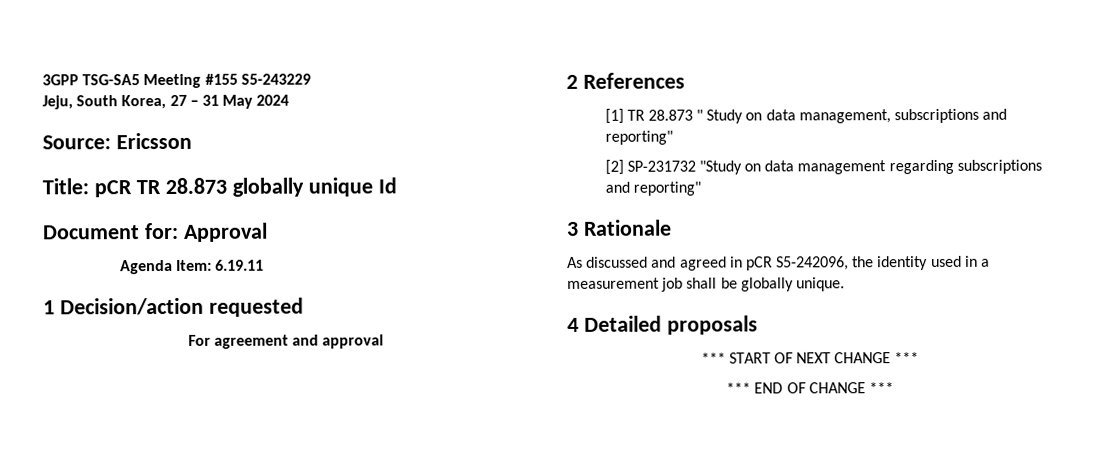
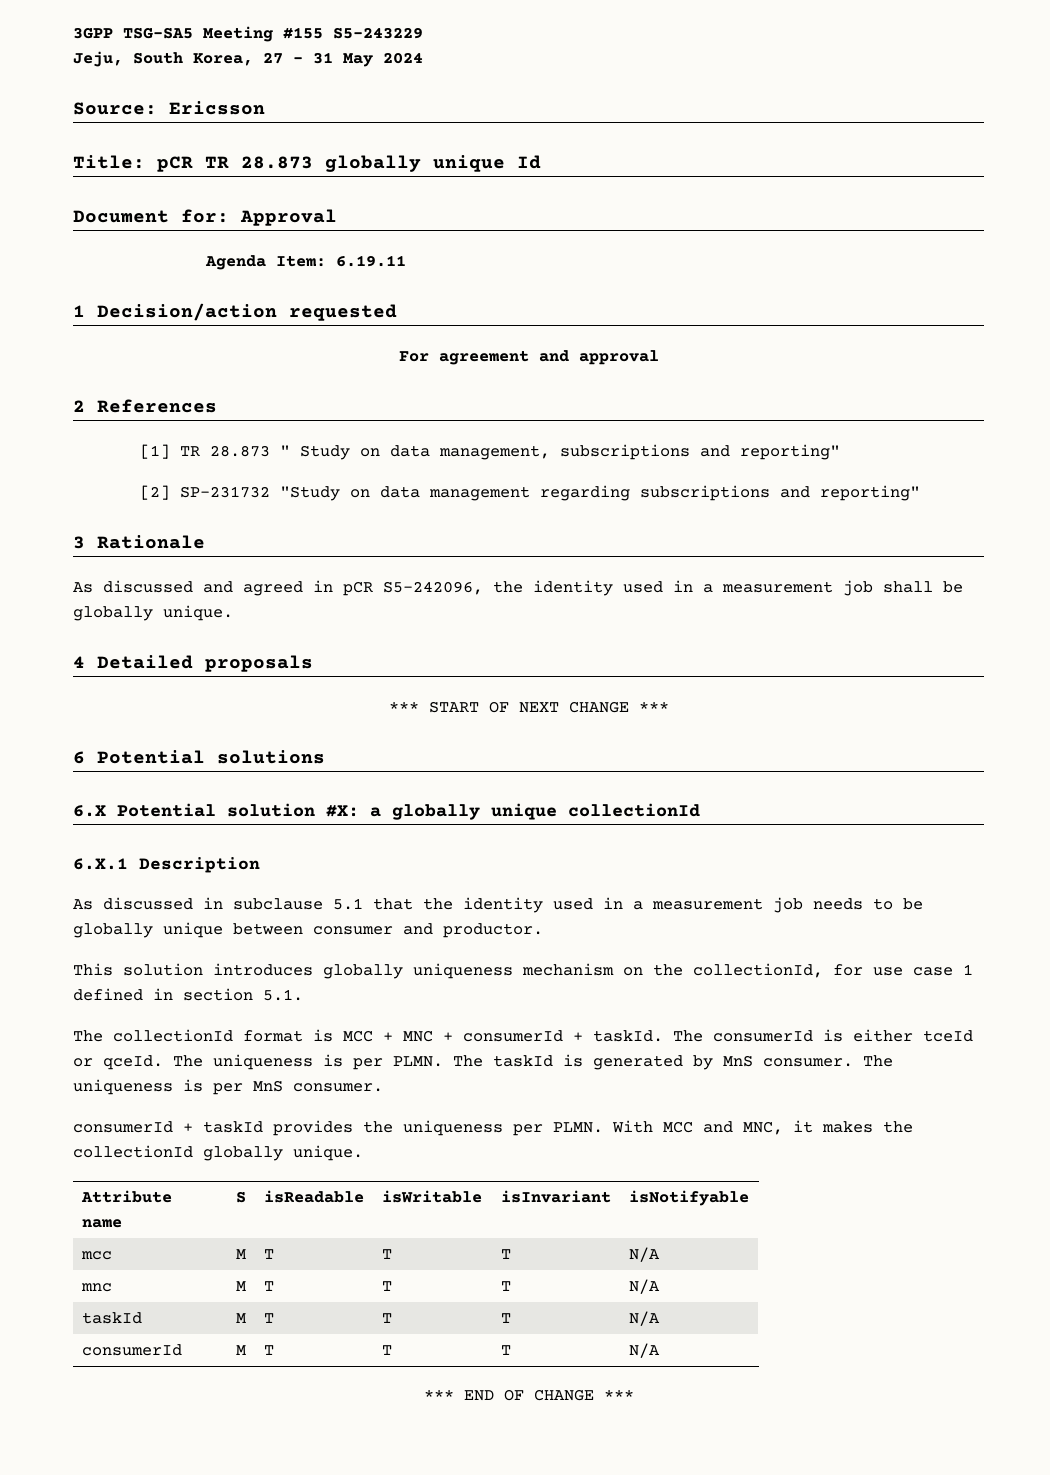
(920, 358) none -> [73,750,325,764] [73,803,700,820] [73,857,260,873] [73,897,923,913] [73,922,543,938] [73,963,973,979] [73,988,303,1001] [73,1029,973,1042] [73,1054,893,1070] [73,1079,383,1095] [73,1120,913,1136] [73,1145,363,1161] [80,1190,172,1203] [81,1219,122,1228] [235,1191,246,1203] [263,1190,364,1203] [381,1190,482,1203] [500,1190,611,1203] [628,1190,749,1206] [80,1251,112,1260] [235,1249,246,1259] [263,1249,274,1259] [381,1249,392,1259] [500,1249,511,1259] [628,1247,660,1262] [80,1283,112,1292] [235,1281,246,1291] [263,1281,274,1291] [381,1281,392,1291] [500,1281,511,1291] [628,1279,660,1294] [81,1312,142,1324] [235,1313,246,1323] [263,1313,274,1323] [381,1313,392,1323] [500,1313,511,1323] [628,1311,660,1326] [81,1344,182,1356] [235,1345,246,1355] [263,1345,274,1355] [381,1345,392,1355] [500,1345,511,1355] [628,1343,660,1358] // 6 Potential solutions // 6.X Potential solution #X: a globally unique collectionId // 6.X.1 Description // As discussed in subclause 5.1 that the identity used in a measurement job needs to be globally unique between consumer and productor. // This solution introduces globally uniqueness mechanism on the collectionId, for use case 1 defined in section 5.1. // The collectionId format is MCC + MNC + consumerId + taskId. The consumerId is either tceId or qceId. The uniqueness is per PLMN. The taskId is generated by MnS consumer. The uniqueness is per MnS consumer. // consumerId + taskId provides the uniqueness per PLMN. With MCC and MNC, it makes the collectionId globally unique. // Attribute name | S | isReadable | isWritable | isInvariant | isNotifyable // mcc | M | T | T | T | N/A // mnc | M | T | T | T | N/A // taskId | M | T | T | T | N/A // consumerId | M | T | T | T | N/A

